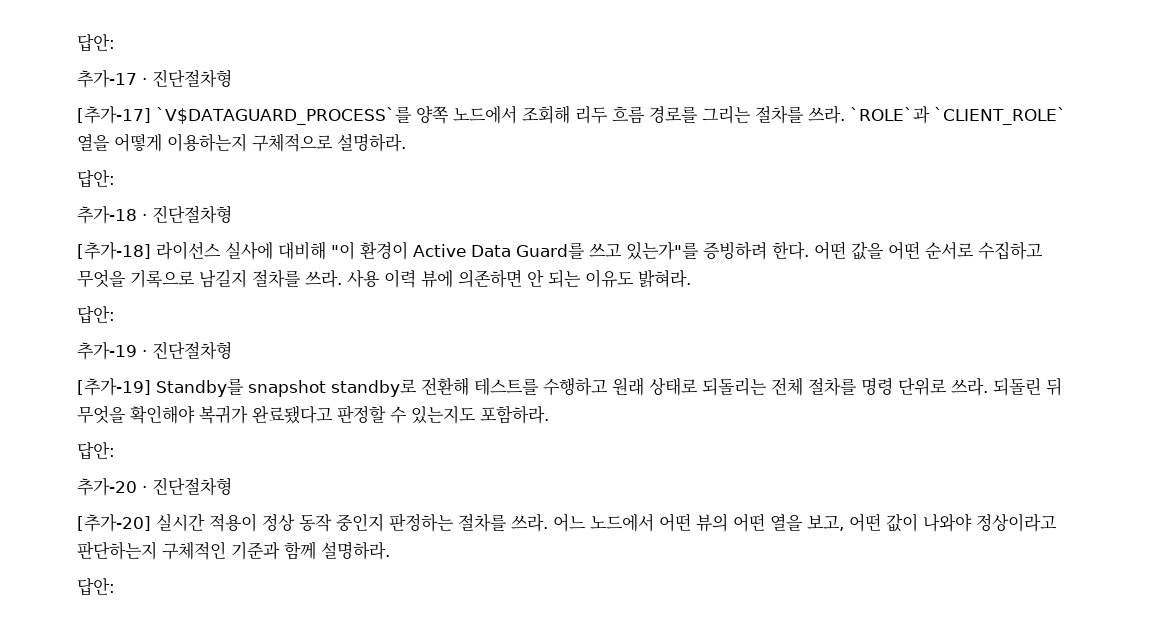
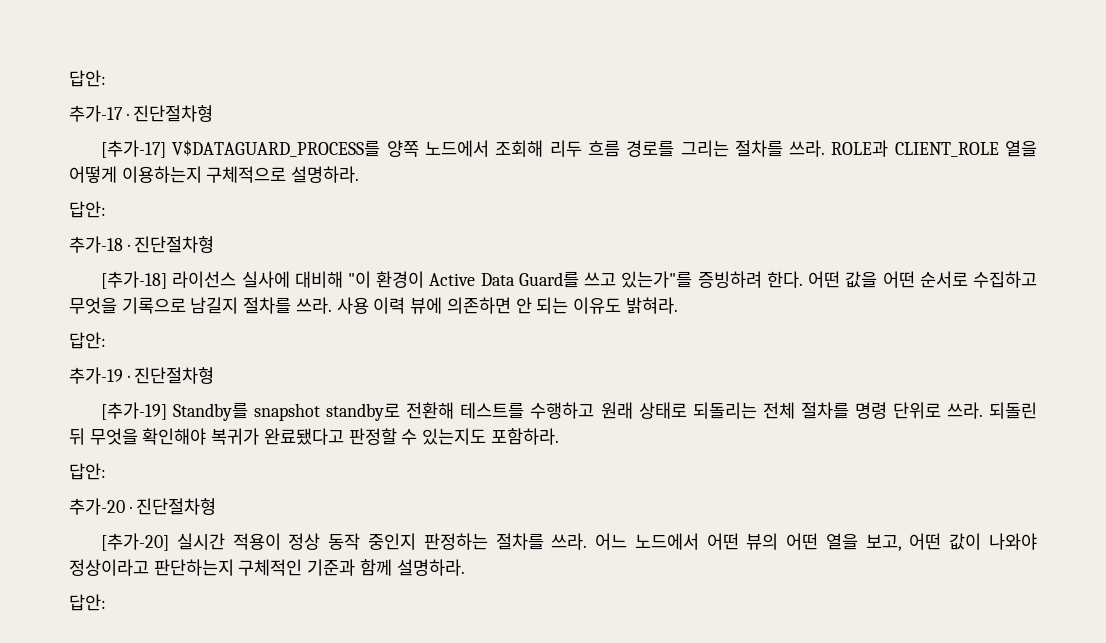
[156,107,412,125] `V$DATAGUARD_PROCESS`를 -> [172,140,381,157] V$DATAGUARD_PROCESS를
[849,106,1066,125] `ROLE`과 `CLIENT_ROLE` -> [831,140,999,157] ROLE과 CLIENT_ROLE

